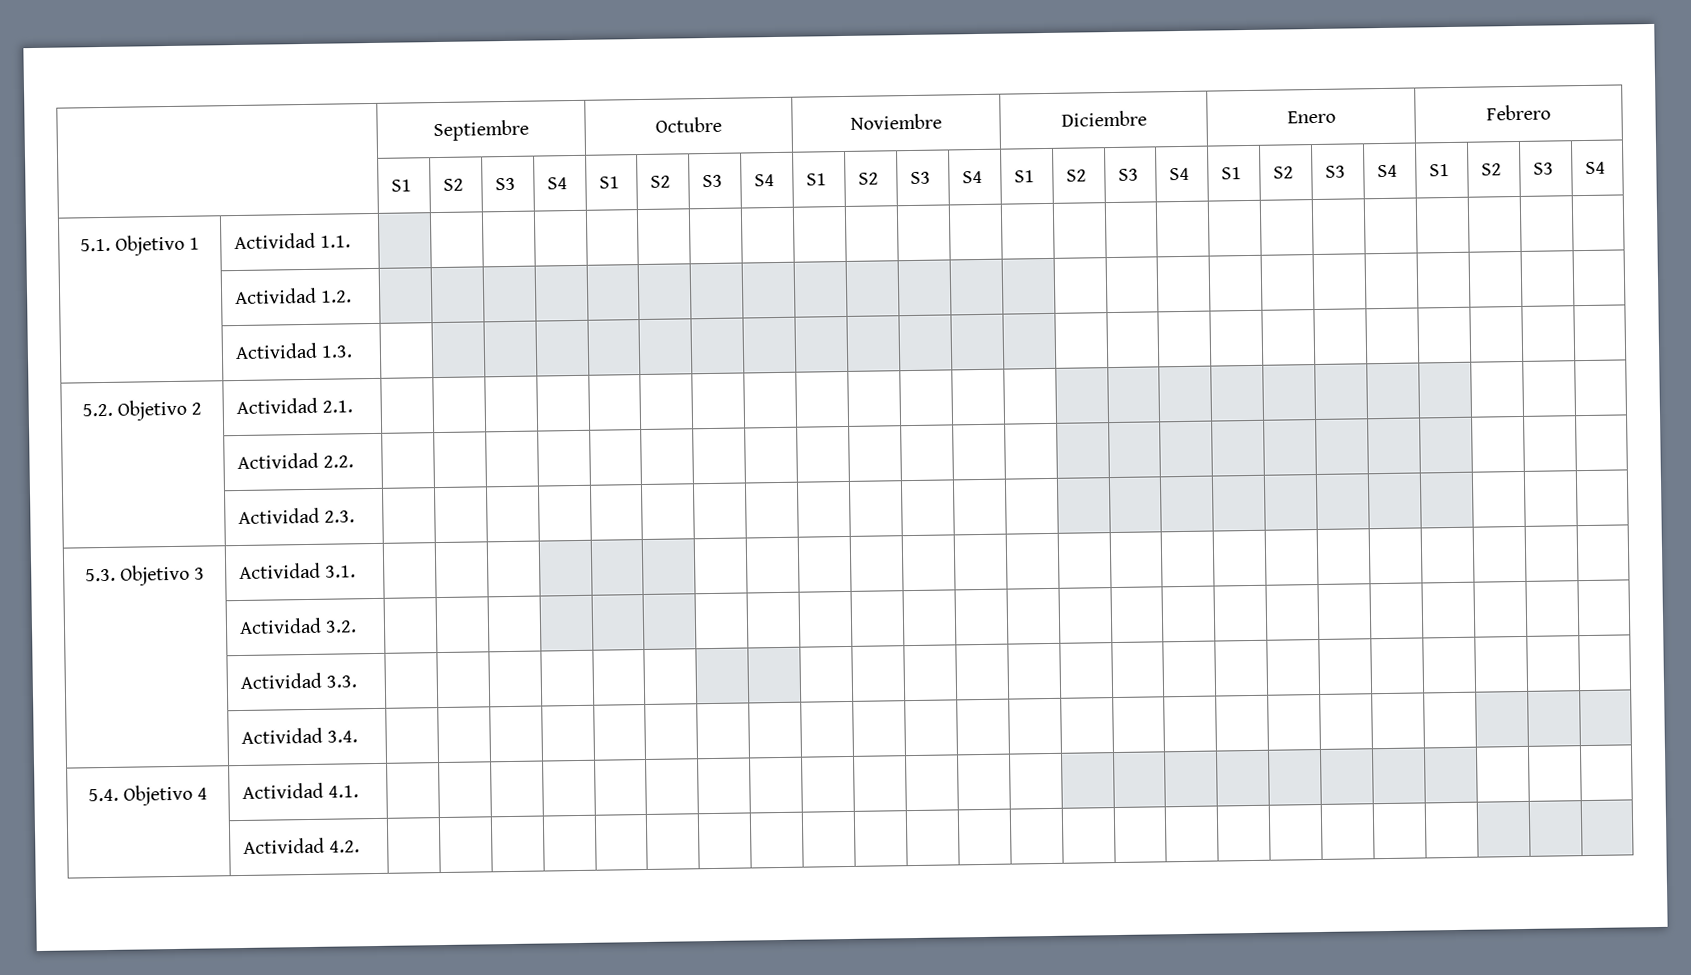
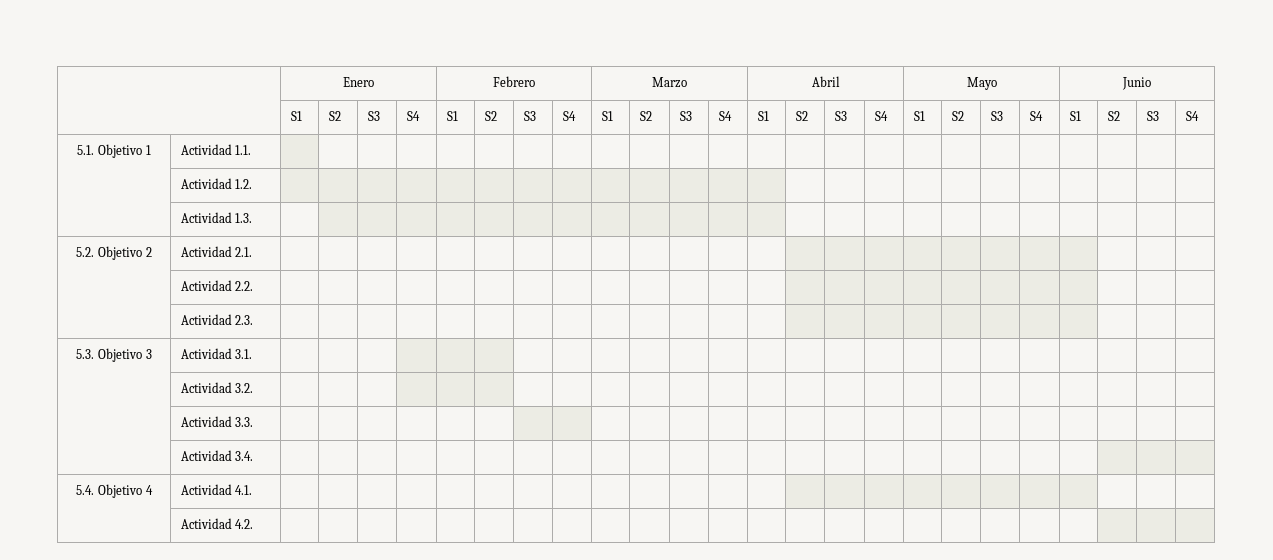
[433,119,529,142] [655,116,722,133] [850,113,942,130] [1060,110,1147,127] [1286,110,1336,124] [1486,104,1551,121] | Septiembre | Octubre | Noviembre | Diciembre | Enero | Febrero -> [343,77,374,87] [493,76,535,87] [652,77,687,88] [811,76,840,87] [966,77,997,90] [1122,77,1151,90] | Enero | Febrero | Marzo | Abril | Mayo | Junio

